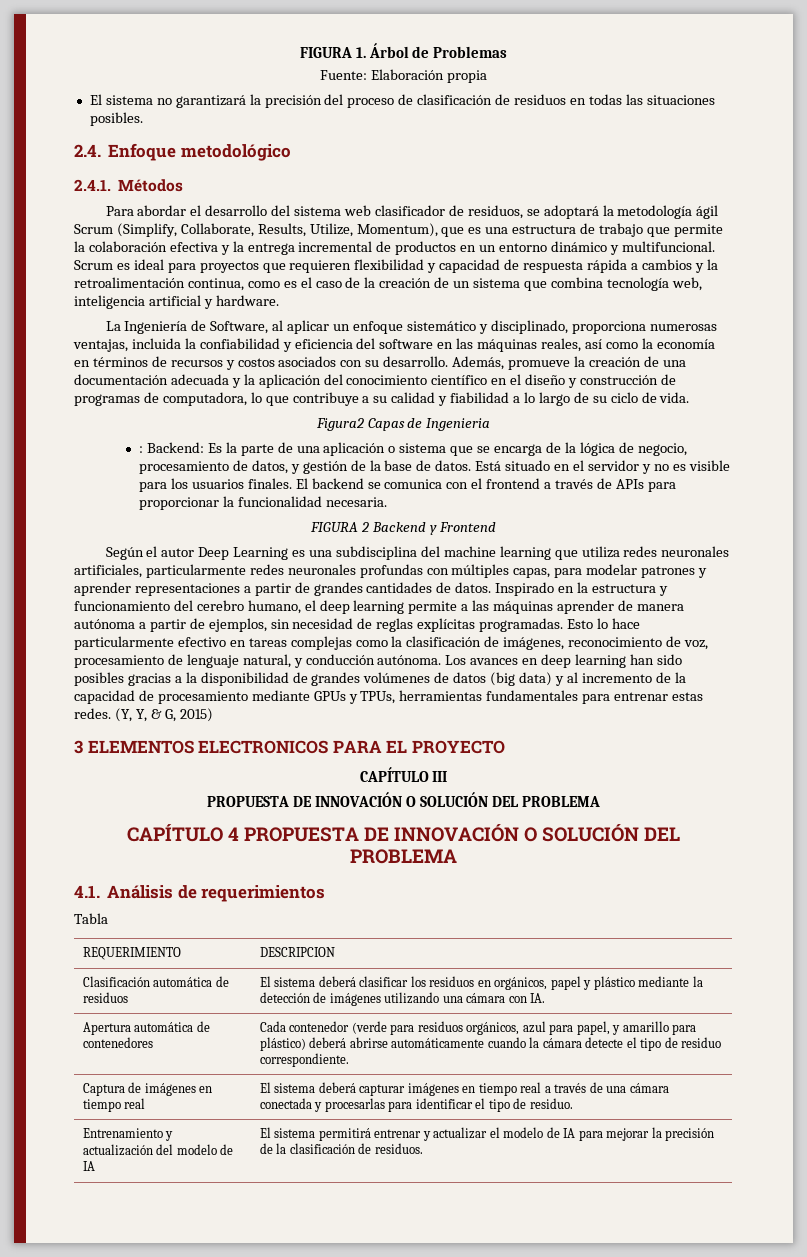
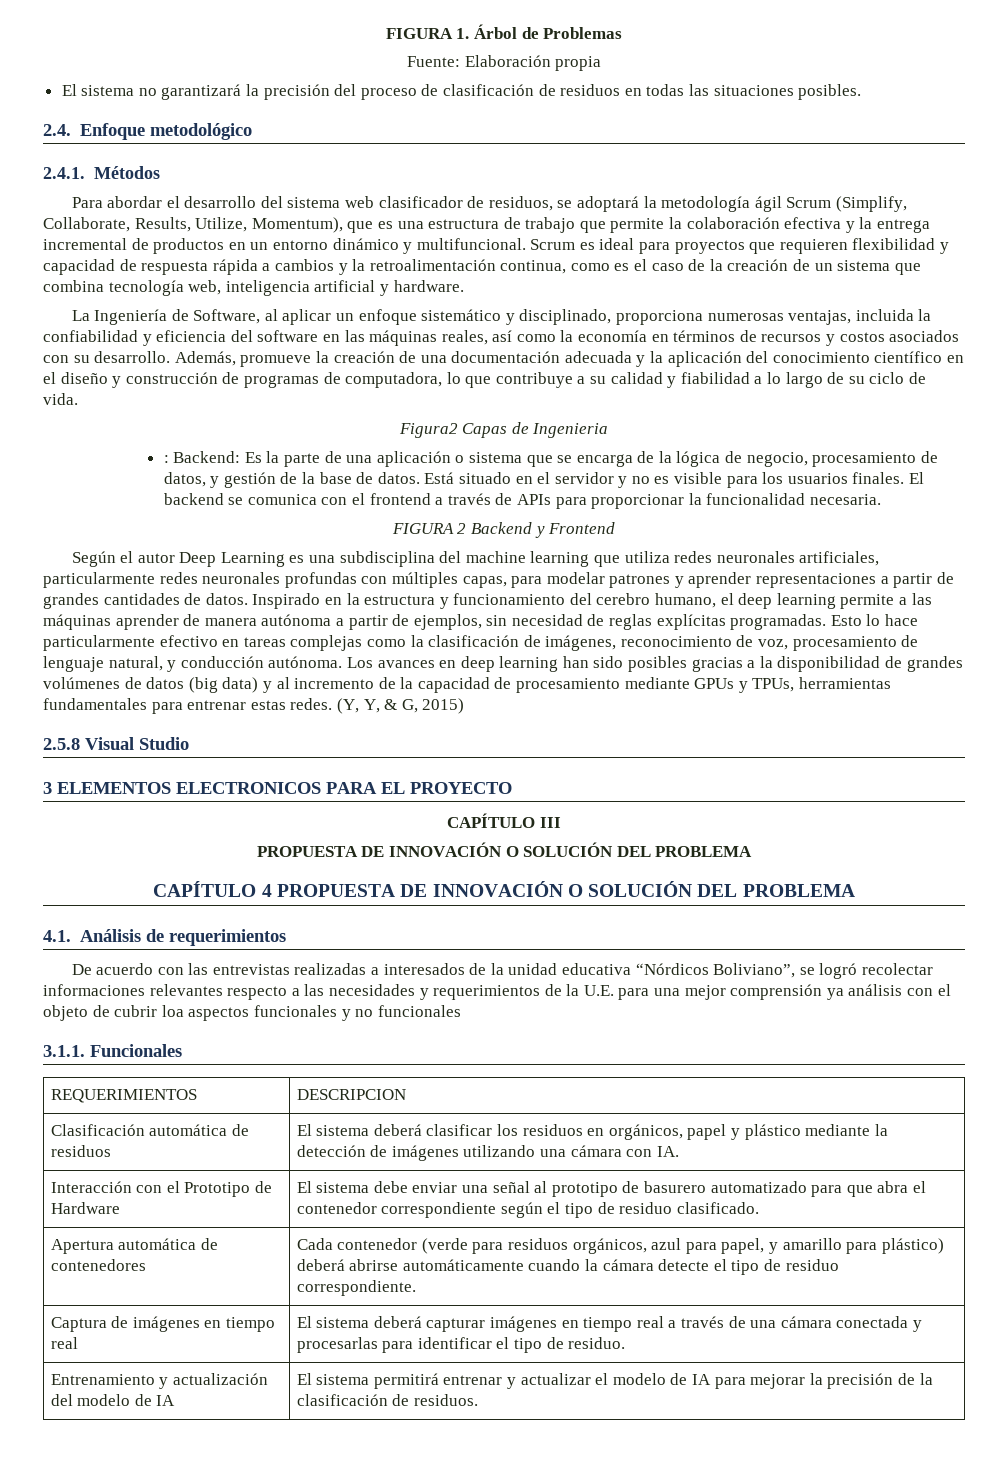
(213, 715) none -> [43,737,189,750] // 2.5.8 Visual Studio
[74,913,108,924] [82,947,181,960] Tabla // REQUERIMIENTO -> [71,963,933,979] [43,984,951,1000] [43,1005,461,1021] [43,1044,182,1057] [50,1089,197,1103] De acuerdo con las entrevistas realizadas a interesados de la unidad educativa “Nórdicos Boliviano”, se logró recolectar informaciones relevantes respecto a las necesidades y requerimientos de la U.E. para una mejor comprensión ya análisis con el objeto de cubrir loa aspectos funcionales y no funcionales // 3.1.1. Funcionales // REQUERIMIENTOS
(546, 998) none -> [50,1181,273,1197] [50,1202,120,1214] [296,1181,926,1197] [296,1202,759,1218] // Interacción con el Prototipo de Hardware | El sistema debe enviar una señal al prototipo de basurero automatizado para que abra el contenedor correspondiente según el tipo de residuo clasificado.

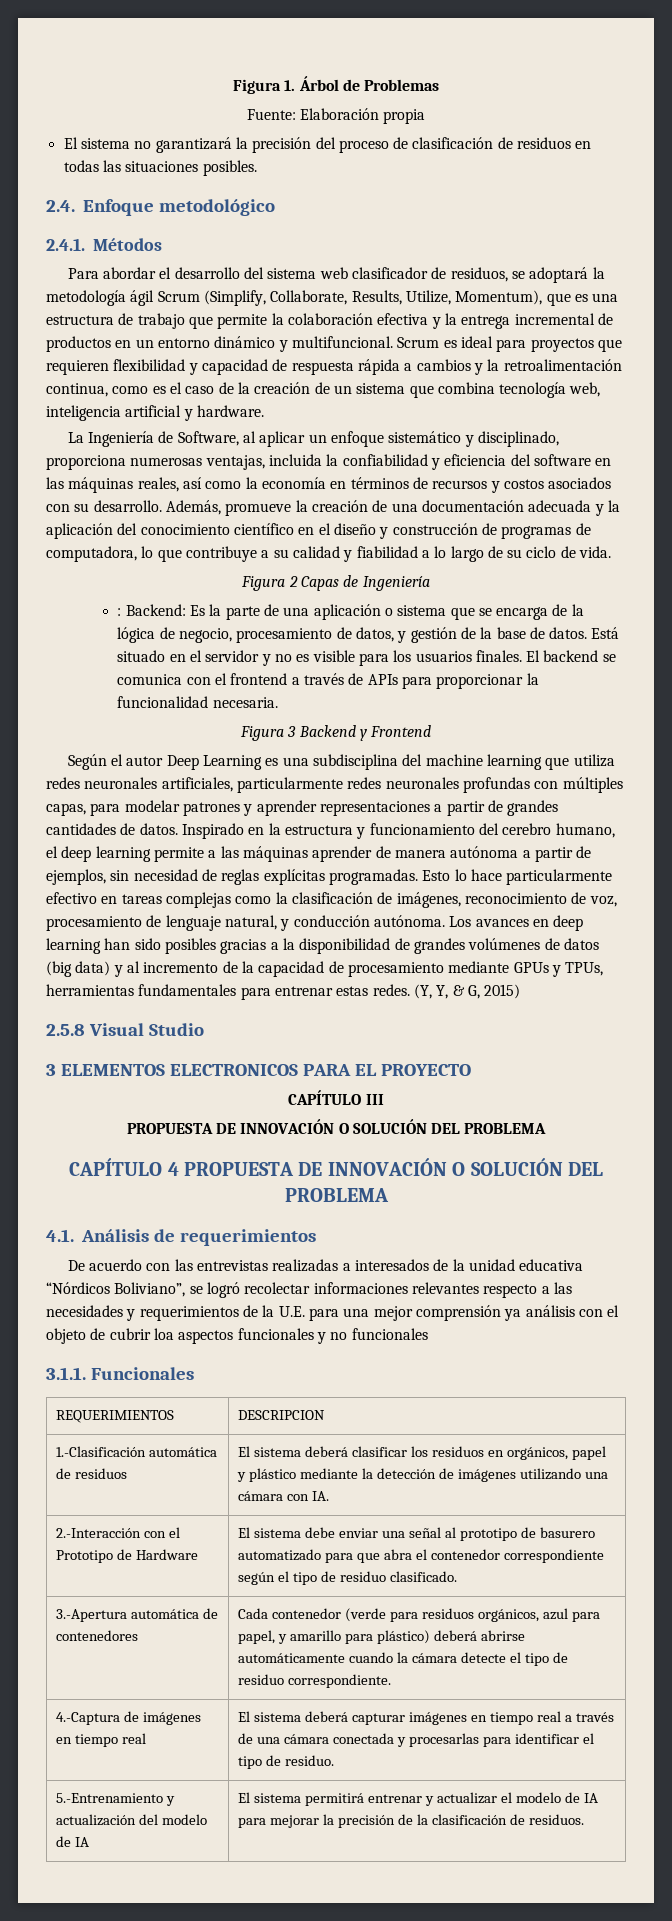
[385,28,453,39] FIGURA -> [232,79,281,94] Figura
[398,423,458,438] Figura2 -> [241,576,298,591] Figura 2
[532,423,609,438] Ingenieria -> [362,576,430,591] Ingeniería
[391,523,467,534] FIGURA 2 -> [239,726,297,741] Figura 3
[50,1124,145,1136] Clasificación -> [56,1446,147,1457] 1.-Clasificación
[50,1181,132,1193] Interacción -> [56,1528,142,1538] 2.-Interacción
[50,1239,114,1254] Apertura -> [56,1609,128,1622] 3.-Apertura
[50,1317,107,1332] Captura -> [56,1712,121,1725] 4.-Captura
[50,1374,155,1385] Entrenamiento -> [56,1793,164,1803] 5.-Entrenamiento

